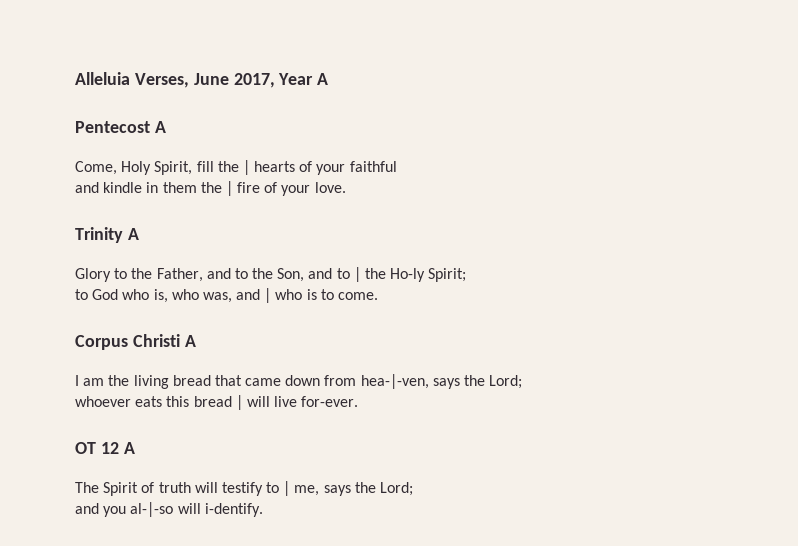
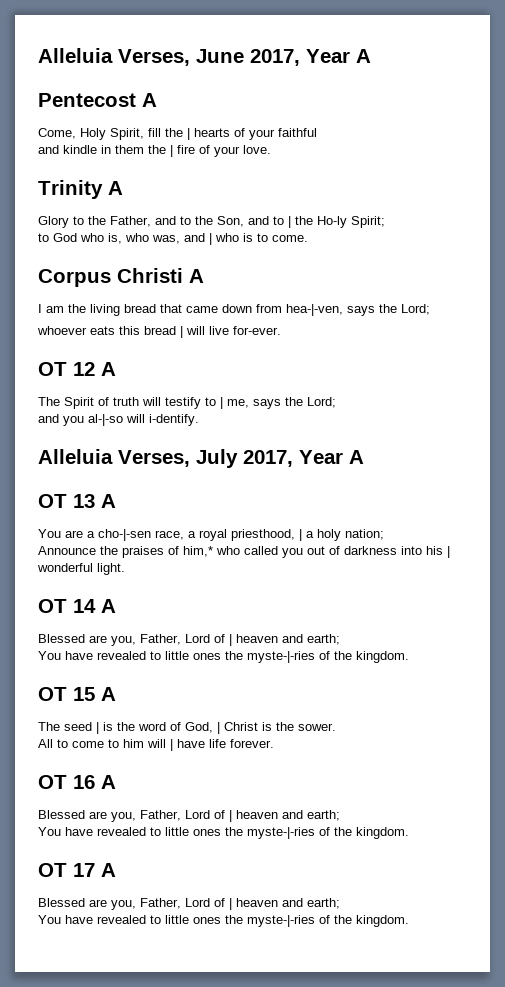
(263, 510) none -> [38,449,364,468] [38,494,116,508] [38,529,384,541] [38,546,450,558] [37,563,125,575] [38,599,116,613] [38,634,340,646] [38,651,409,663] [38,687,116,701] [38,722,336,734] [38,739,274,751] [38,775,116,789] [38,810,340,822] [38,827,409,839] [38,863,116,877] [38,898,340,910] [38,915,409,927] // Alleluia Verses, July 2017, Year A // OT 13 A // You are a cho-|-sen race, a royal priesthood, | a holy nation; // Announce the praises of him,* who called you out of darkness into his | wonderful light. // OT 14 A // Blessed are you, Father, Lord of | heaven and earth; // You have revealed to little ones the myste-|-ries of the kingdom. // OT 15 A // The seed | is the word of God, | Christ is the sower. // All to come to him will | have life forever. // OT 16 A // Blessed are you, Father, Lord of | heaven and earth; // You have revealed to little ones the myste-|-ries of the kingdom. // OT 17 A // Blessed are you, Father, Lord of | heaven and earth; // You have revealed to little ones the myste-|-ries of the kingdom.

